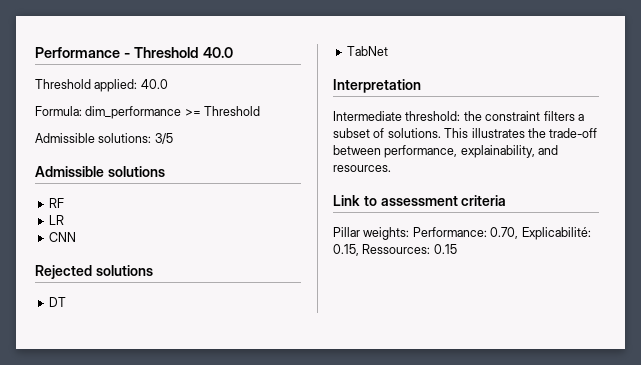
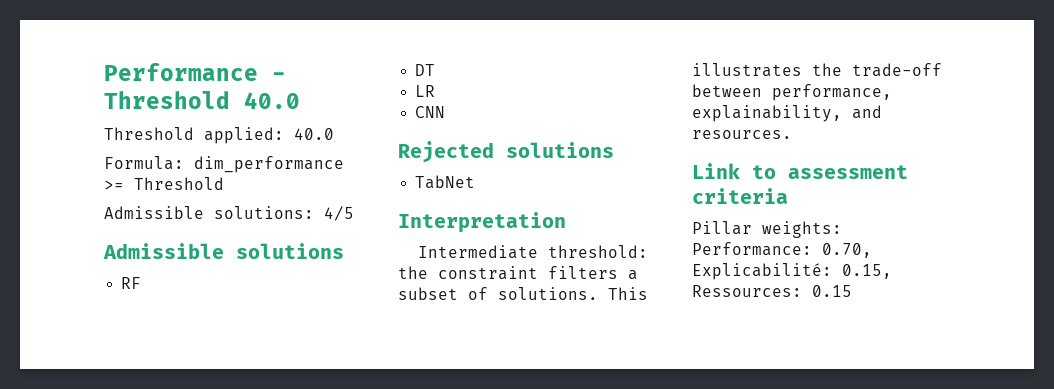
[154,133,173,144] 3/5 -> [324,206,354,221] 4/5
(64, 203) none -> [415,64,436,76] // DT
[48,297,66,307] // DT -> (614, 150) none

